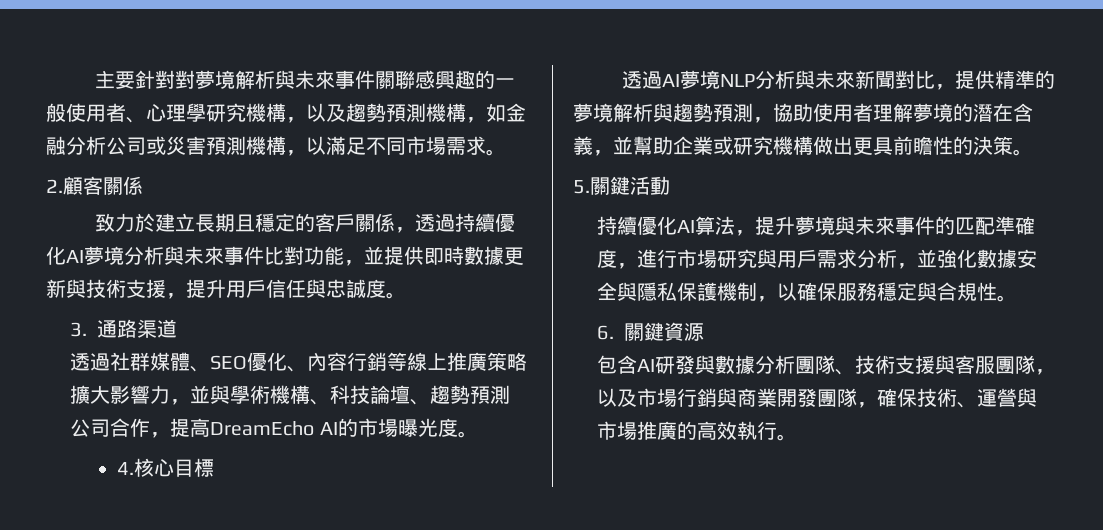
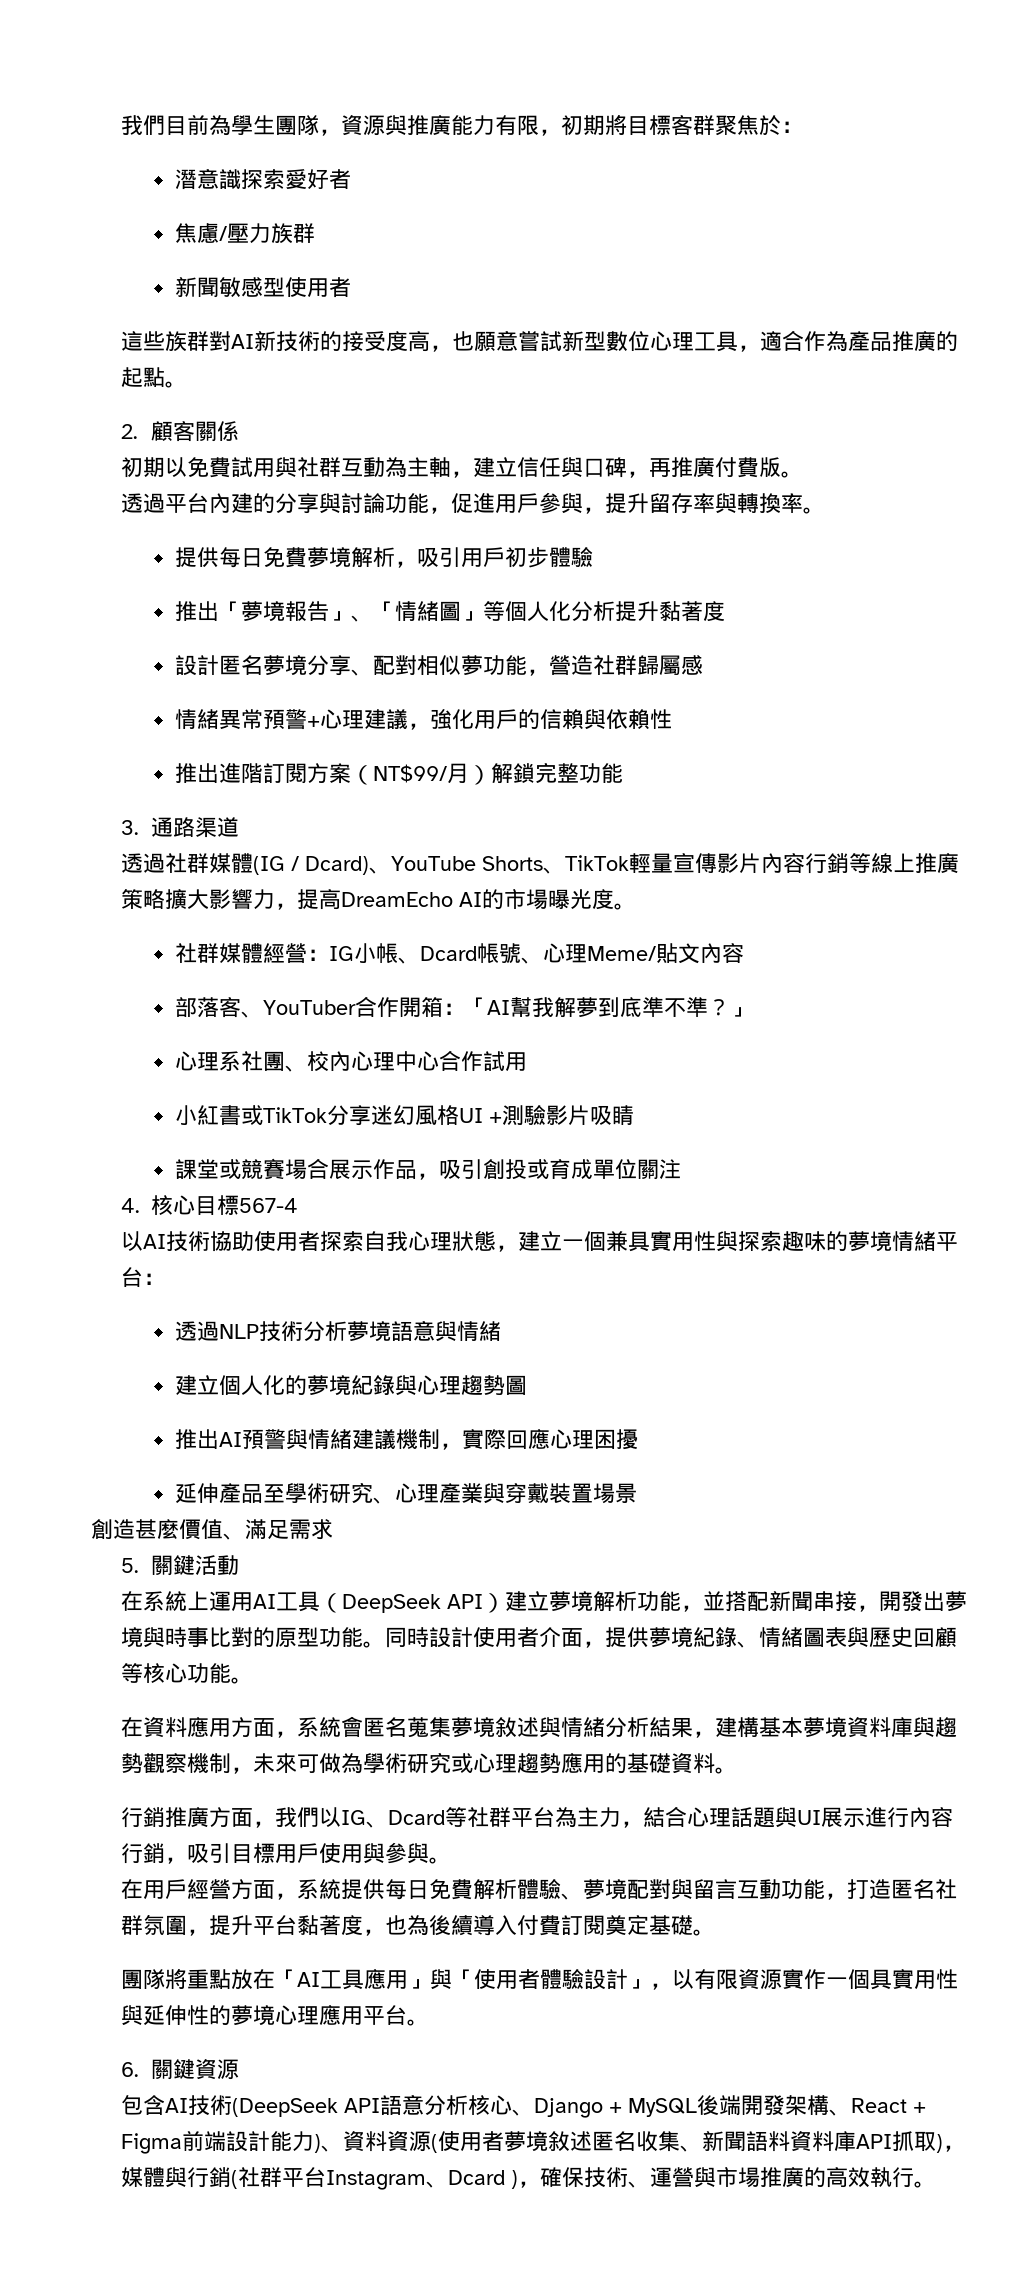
[94,70,515,89] [46,103,526,123] [46,136,506,156] [46,176,143,195] [94,213,515,233] [46,246,524,266] [46,279,406,299] 主要針對對夢境解析與未來事件關聯感興趣的一般使用者、心理學研究機構，以及趨勢預測機構，如金融分析公司或災害預測機構，以滿足不同市場需求。 // 2.顧客關係 // 致力於建立長期且穩定的客戶關係，透過持續優化AI夢境分析與未來事件比對功能，並提供即時數據更新與技術支援，提升用戶信任與忠誠度。 -> [120,114,803,136] [174,168,351,190] [174,223,315,244] [174,277,351,298] [120,330,958,352] [120,367,187,388] [120,421,239,442] [120,457,803,478] [120,492,825,514] [174,547,593,568] [174,601,725,622] [174,655,703,676] [174,709,672,730] [174,762,623,785] 我們目前為學生團隊，資源與推廣能力有限，初期將目標客群聚焦於： // 潛意識探索愛好者 // 焦慮/壓力族群 // 新聞敏感型使用者 // 這些族群對AI新技術的接受度高，也願意嘗試新型數位心理工具，適合作為產品推廣的起點。 // 2.顧客關係 // 初期以免費試用與社群互動為主軸，建立信任與口碑，再推廣付費版。 // 透過平台內建的分享與討論功能，促進用戶參與，提升留存率與轉換率。 // 提供每日免費夢境解析，吸引用戶初步體驗 // 推出「夢境報告」、「情緒圖」等個人化分析提升黏著度 // 設計匿名夢境分享、配對相似夢功能，營造社群歸屬感 // 情緒異常預警+心理建議，強化用戶的信賴與依賴性 // 推出進階訂閱方案（NT$99/月）解鎖完整功能
[190,352,308,372] 、SEO優化、 -> [252,853,761,875] (IG / Dcard)、YouTube Shorts、TikTok輕量宣傳影片
[190,385,511,405] [70,418,171,438] 並與學術機構、科技論壇、趨勢預測公司合作， -> (297, 906) none
[116,458,214,477] [621,70,1055,90] [573,103,1033,123] [573,136,1033,156] [573,176,670,195] [597,216,1036,236] [597,249,1038,269] [597,282,998,302] 4.核心目標 // 透過AI夢境NLP分析與未來新聞對比，提供精準的夢境解析與趨勢預測，協助使用者理解夢境的潛在含義，並幫助企業或研究機構做出更具前瞻性的決策。 // 5.關鍵活動 // 持續優化AI算法，提升夢境與未來事件的匹配準確度，進行市場研究與用戶需求分析，並強化數據安全與隱私保護機制，以確保服務穩定與合規性 -> [174,943,744,964] [174,996,752,1018] [174,1050,527,1072] [174,1105,634,1126] [174,1158,681,1180] [120,1195,298,1215] [120,1230,958,1252] [120,1267,165,1287] [174,1320,501,1342] [174,1375,527,1396] [174,1429,638,1450] [174,1482,637,1504] [91,1519,333,1540] [120,1555,239,1576] [120,1591,967,1613] [120,1627,957,1648] [120,1663,253,1684] [120,1716,957,1738] [120,1752,737,1774] [120,1806,953,1828] [120,1842,451,1864] [120,1879,957,1900] [120,1914,715,1936] [120,1968,958,1990] [120,2005,407,2026] 社群媒體經營：IG小帳、Dcard帳號、心理Meme/貼文內容 // 部落客、YouTuber合作開箱：「AI幫我解夢到底準不準？」 // 心理系社團、校內心理中心合作試用 // 小紅書或TikTok分享迷幻風格UI +測驗影片吸睛 // 課堂或競賽場合展示作品，吸引創投或育成單位關注 // 4.核心目標567-4 // 以AI技術協助使用者探索自我心理狀態，建立一個兼具實用性與探索趣味的夢境情緒平台： // 透過NLP技術分析夢境語意與情緒 // 建立個人化的夢境紀錄與心理趨勢圖 // 推出AI預警與情緒建議機制，實際回應心理困擾 // 延伸產品至學術研究、心理產業與穿戴裝置場景 // 創造甚麼價值、滿足需求 // 5.關鍵活動 // 在系統上運用AI工具（DeepSeek API）建立夢境解析功能，並搭配新聞串接，開發出夢境與時事比對的原型功能。同時設計使用者介面，提供夢境紀錄、情緒圖表與歷史回顧等核心功能。 // 在資料應用方面，系統會匿名蒐集夢境敘述與情緒分析結果，建構基本夢境資料庫與趨勢觀察機制，未來可做為學術研究或心理趨勢應用的基礎資料。 // 行銷推廣方面，我們以IG、Dcard等社群平台為主力，結合心理話題與UI展示進行內容行銷，吸引目標用戶使用與參與。 // 在用戶經營方面，系統提供每日免費解析體驗、夢境配對與留言互動功能，打造匿名社群氛圍，提升平台黏著度，也為後續導入付費訂閱奠定基礎。 // 團隊將重點放在「AI工具應用」與「使用者體驗設計」，以有限資源實作一個具實用性與延伸性的夢境心理應用平台
[655,355,1056,375] [597,388,858,407] 研發與數據分析團隊、技術支援與客服團隊，以及市場行銷與商業開發團隊 -> [187,2094,926,2118] [120,2130,965,2154] [120,2167,518,2190] 技術(DeepSeek API語意分析核心、Django + MySQL後端開發架構、React + Figma前端設計能力)、資料資源(使用者夢境敘述匿名收集、新聞語料資料庫API抓取)，媒體與行銷(社群平台Instagram、Dcard )

